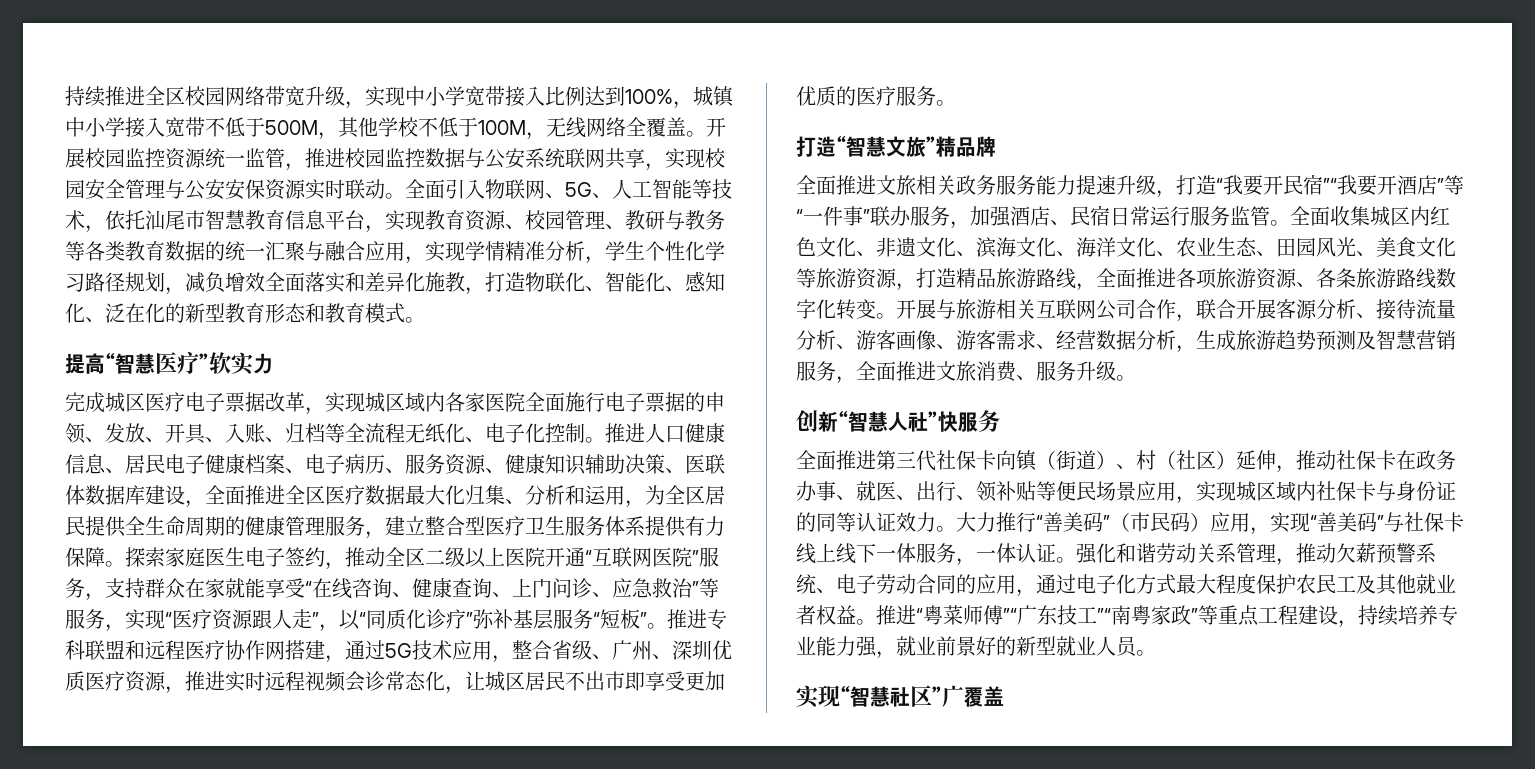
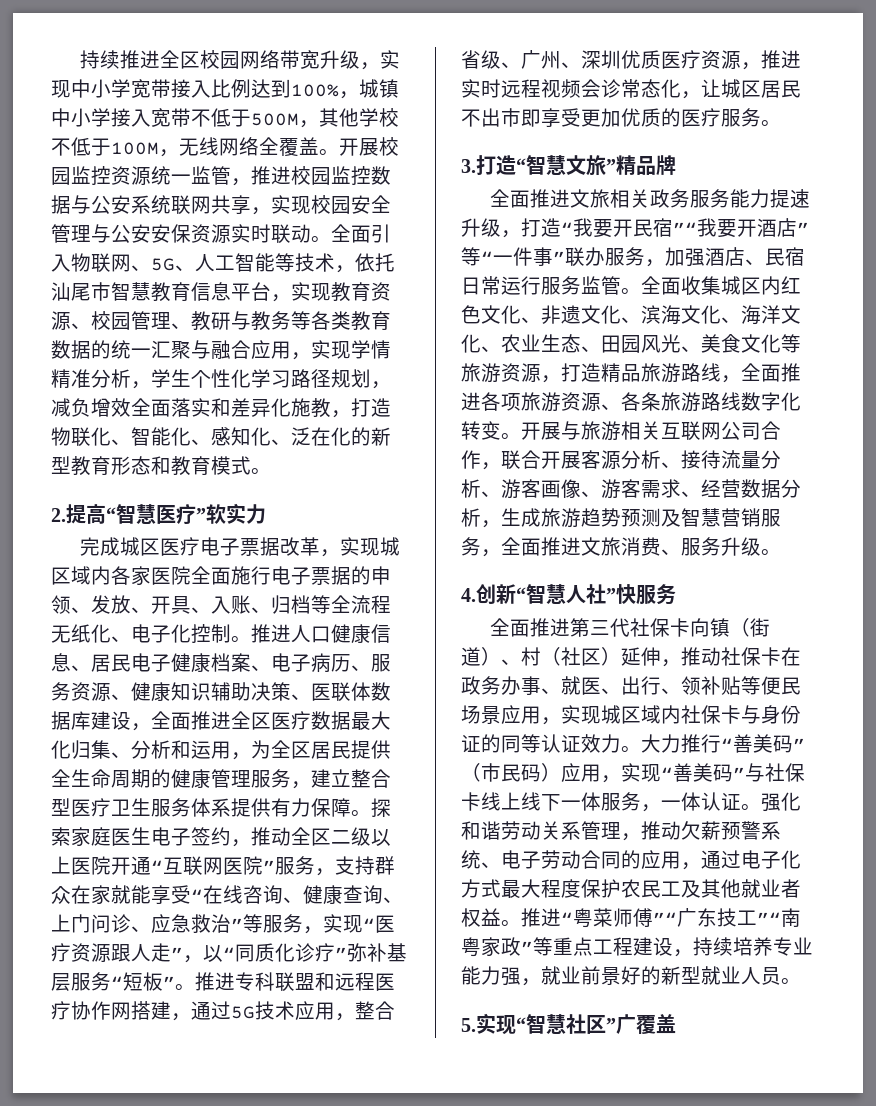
(425, 320) none -> [51,508,66,522] 2.
(956, 103) none -> [461,159,476,173] 3.
(1136, 378) none -> [461,588,476,602] 4.
(1156, 653) none -> [461,1018,476,1032] 5.

